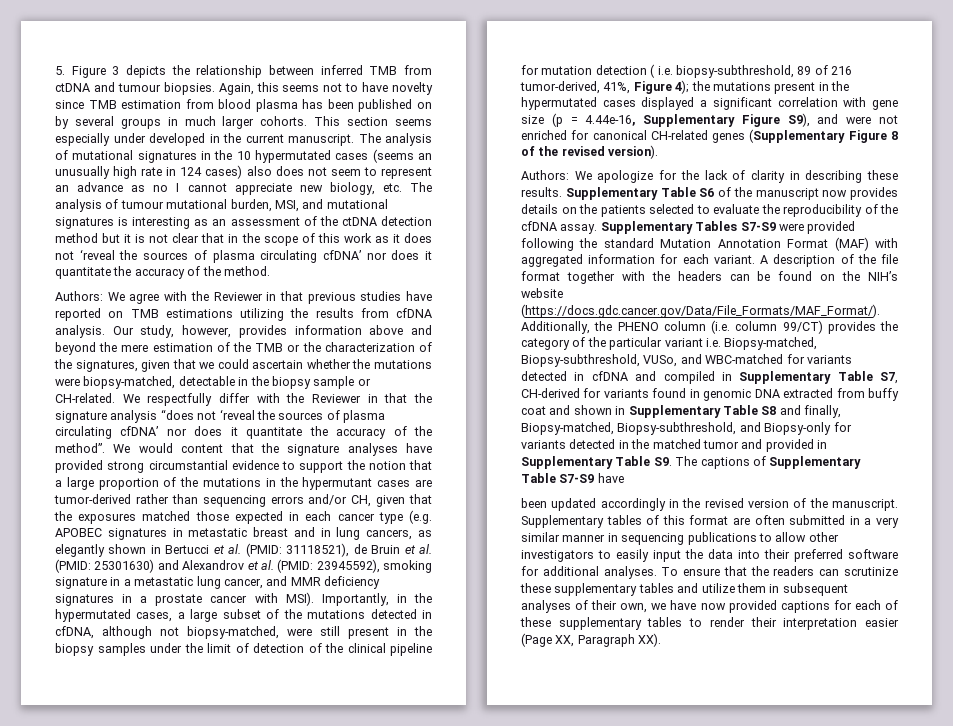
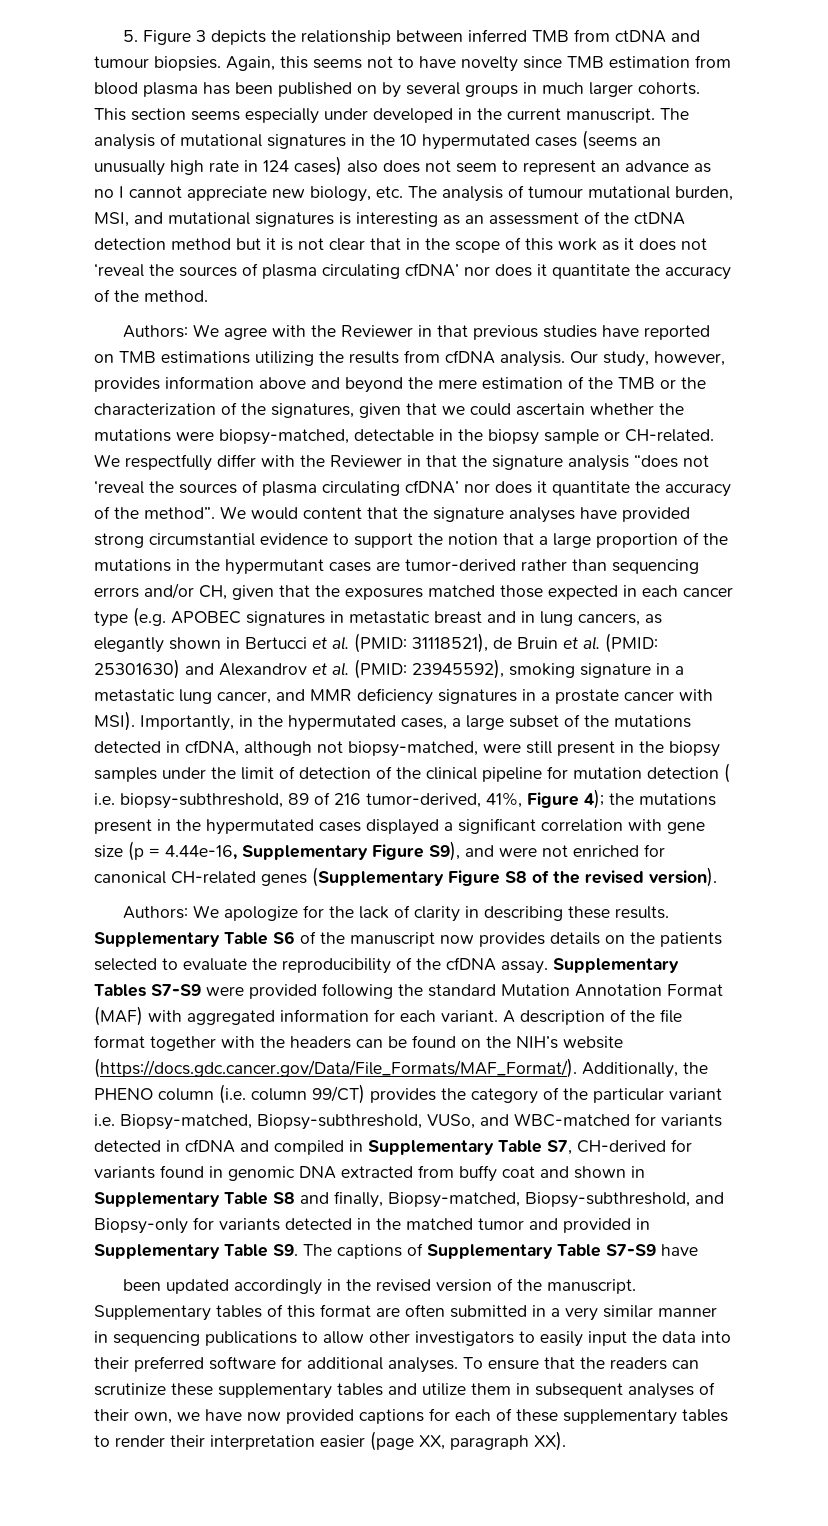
[891,131,898,140] 8 -> [505,871,527,883] S8
[521,633,635,647] (Page XX, Paragraph -> [370,1431,529,1451] (page XX, paragraph

